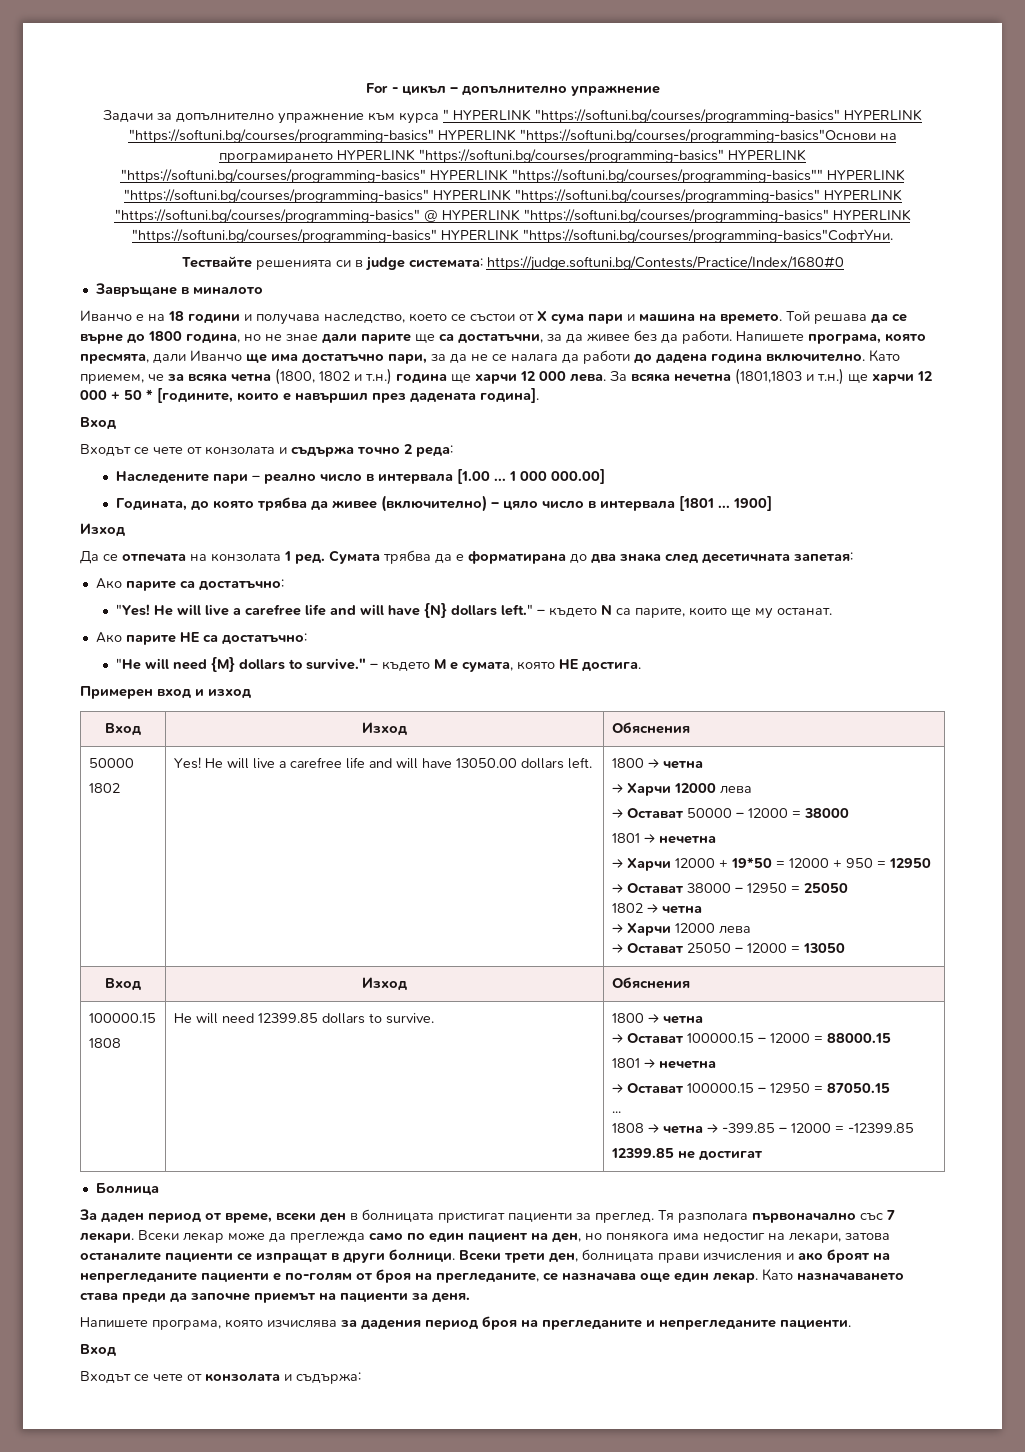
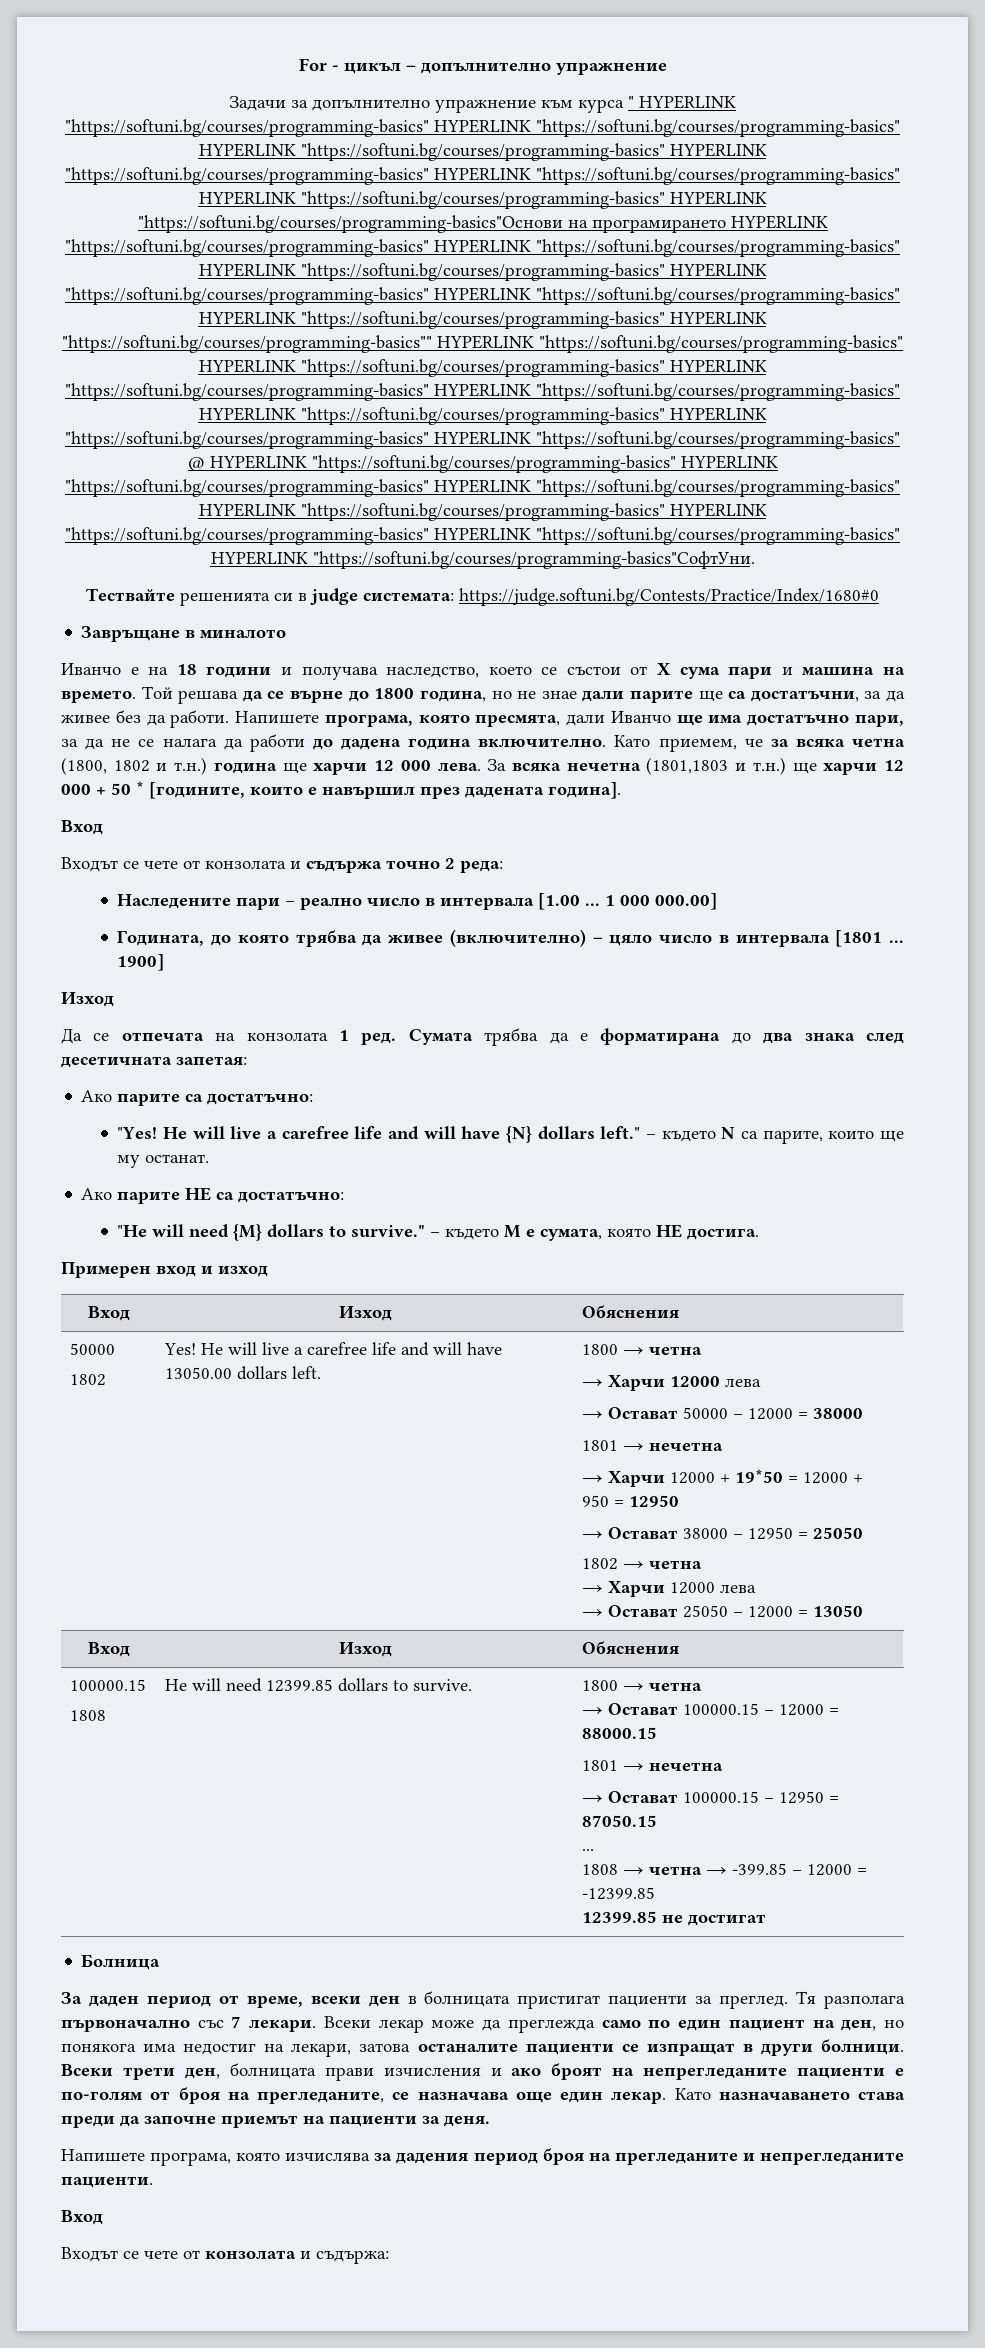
(516, 135) none -> [300,143,767,161] [65,167,900,185] [198,191,767,209] "https://softuni.bg/courses/programming-basics" HYPERLINK "https://softuni.bg/courses/programming-basics" HYPERLINK "https://softuni.bg/courses/programming-basics" HYPERLINK "https://softuni.bg/courses/programming-basics" HYPERLINK
(508, 175) none -> [300,263,767,281] [65,287,900,305] [198,311,767,329] "https://softuni.bg/courses/programming-basics" HYPERLINK "https://softuni.bg/courses/programming-basics" HYPERLINK "https://softuni.bg/courses/programming-basics" HYPERLINK "https://softuni.bg/courses/programming-basics" HYPERLINK
(420, 216) none -> [434,383,900,401] [198,407,767,425] [65,431,900,449] HYPERLINK "https://softuni.bg/courses/programming-basics" HYPERLINK "https://softuni.bg/courses/programming-basics" HYPERLINK "https://softuni.bg/courses/programming-basics" HYPERLINK "https://softuni.bg/courses/programming-basics"
(519, 235) none -> [536,479,900,497] [198,503,767,521] [65,527,900,545] [210,551,308,565] "https://softuni.bg/courses/programming-basics" HYPERLINK "https://softuni.bg/courses/programming-basics" HYPERLINK "https://softuni.bg/courses/programming-basics" HYPERLINK "https://softuni.bg/courses/programming-basics" HYPERLINK

